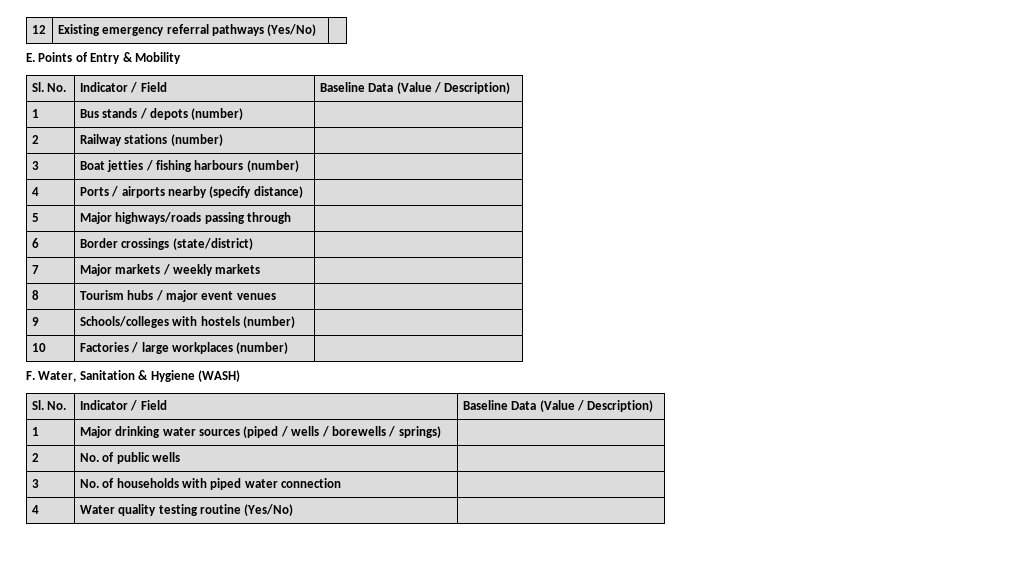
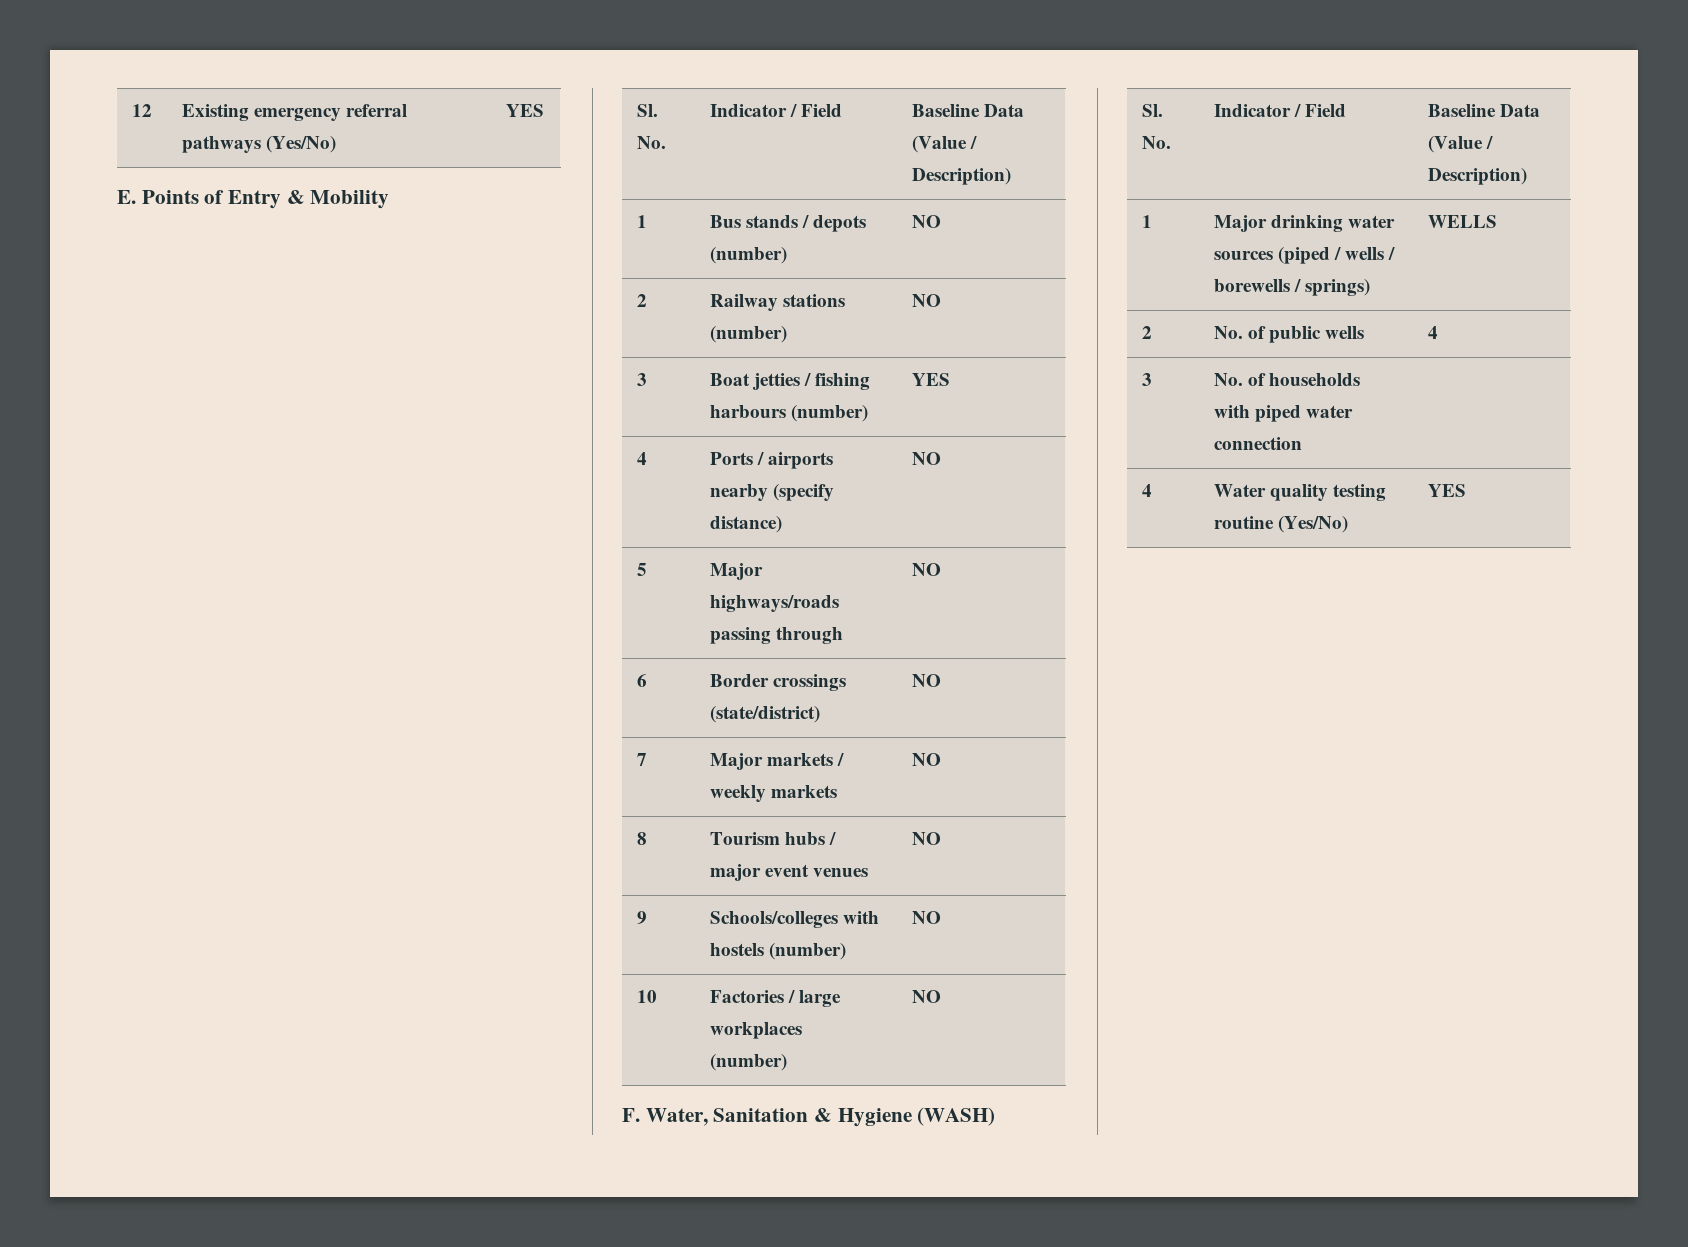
(317, 30) none -> [505,104,544,117] YES
(244, 114) none -> [911,215,941,228] NO
(223, 140) none -> [911,294,941,307] NO
(299, 166) none -> [911,373,950,386] YES
(303, 192) none -> [911,452,941,465] NO
(292, 218) none -> [911,563,941,576] NO
(253, 244) none -> [911,674,941,687] NO
(261, 269) none -> [911,753,941,766] NO
(276, 296) none -> [911,832,941,845] NO
(296, 322) none -> [911,911,941,924] NO
(289, 348) none -> [911,990,941,1003] NO
(441, 432) none -> [1427,215,1497,228] WELLS
(181, 457) none -> [1427,326,1438,339] 4
(294, 510) none -> [1427,484,1466,497] YES

